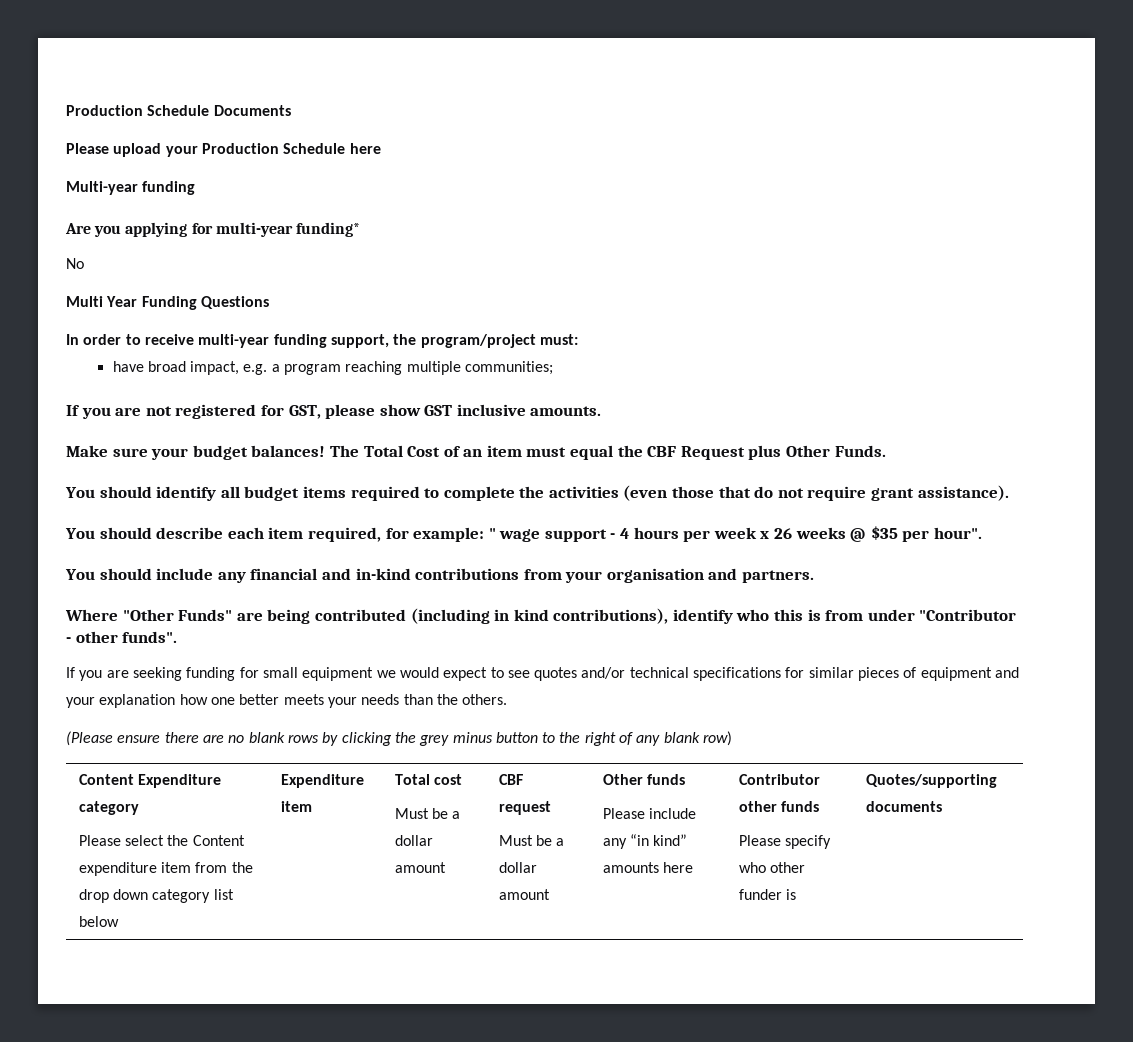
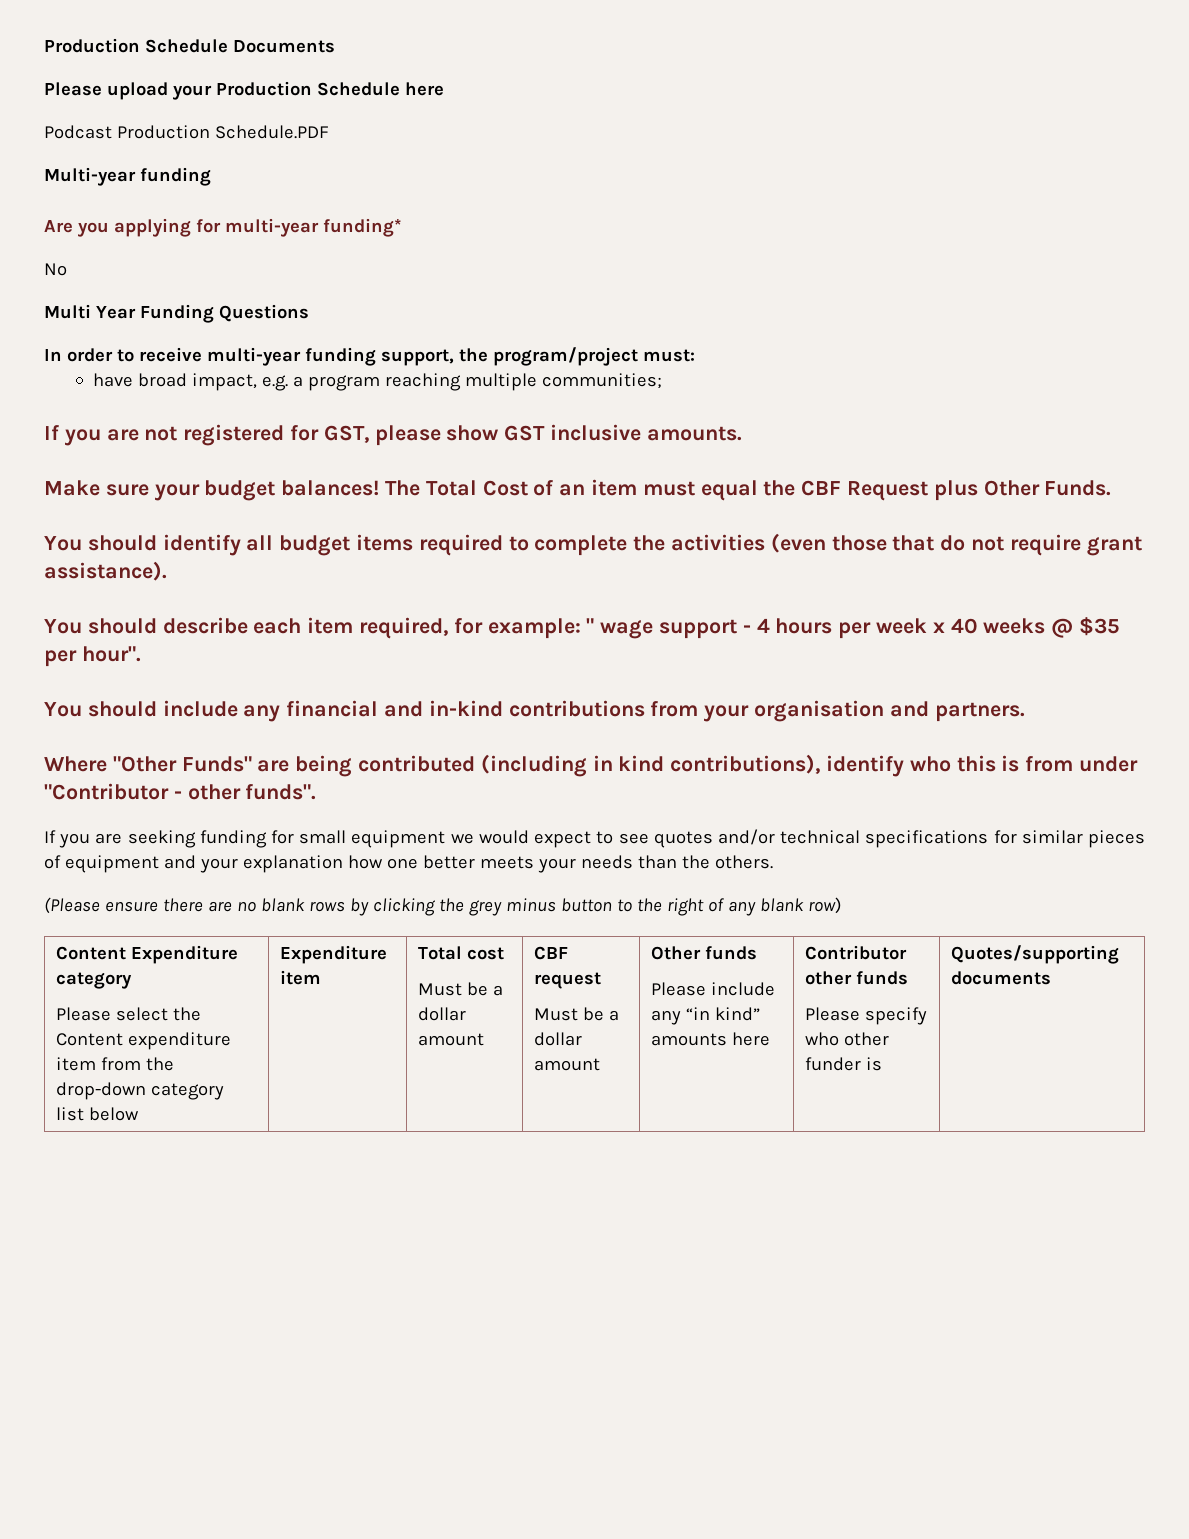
(381, 148) none -> [44,125,329,139] // Podcast Production Schedule.PDF
[774,528,793,539] 26 -> [950,618,978,634] 40
[78,889,148,903] drop down -> [56,1082,147,1100] drop-down

